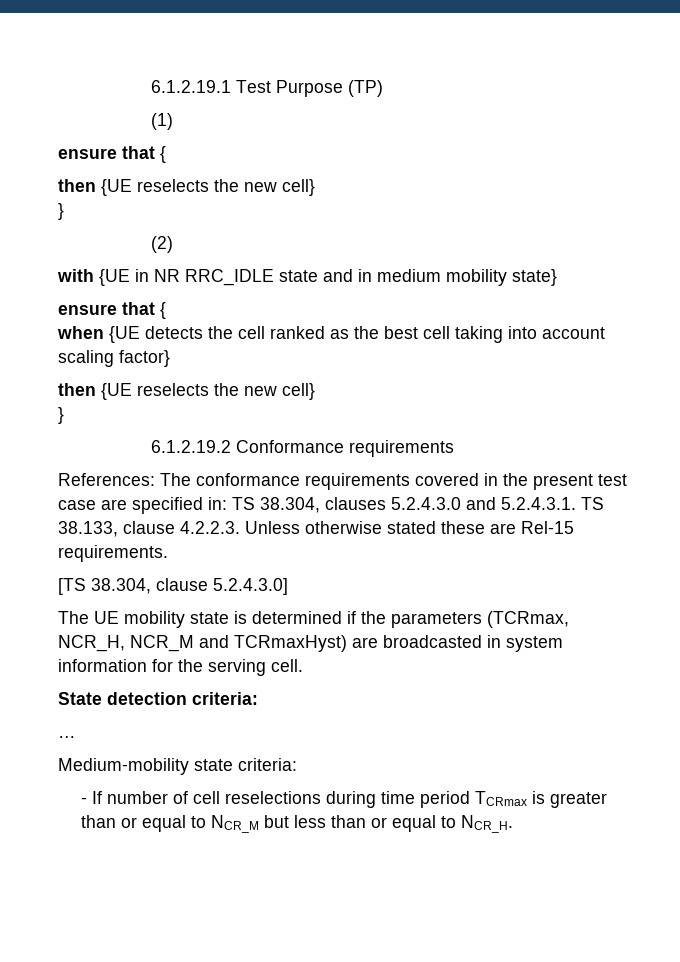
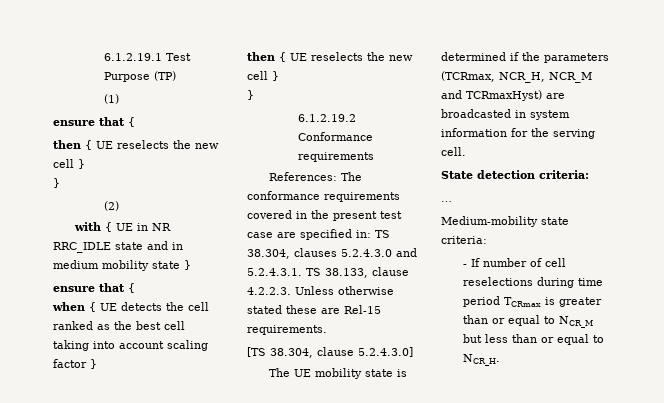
[101,179,315,196] {UE reselects the new cell} -> [85,140,219,150] [53,159,85,169] { UE reselects the new cell }
[99,269,130,286] {UE -> [105,222,134,232] { UE
[512,269,557,286] state} -> [152,260,191,270] state }
[109,326,140,343] {UE -> [89,302,117,312] { UE
[119,350,170,367] [58,383,315,400] factor} // then {UE reselects the new cell} -> [53,359,97,369] [247,52,413,62] [247,71,279,81] factor } // then { UE reselects the new cell }

